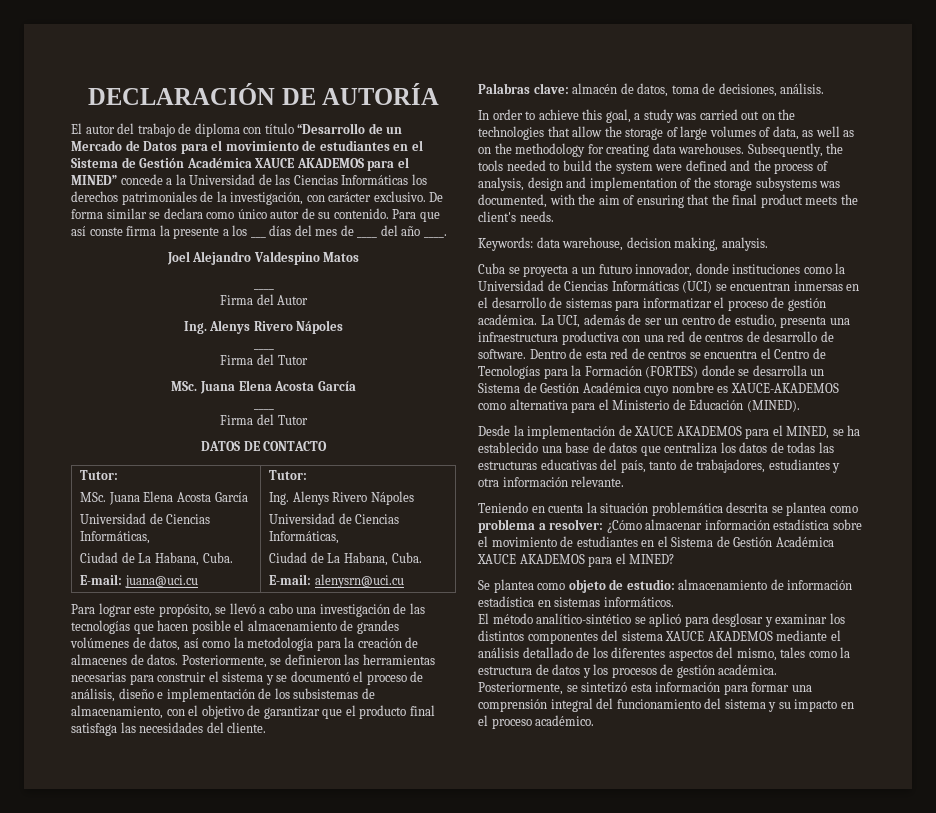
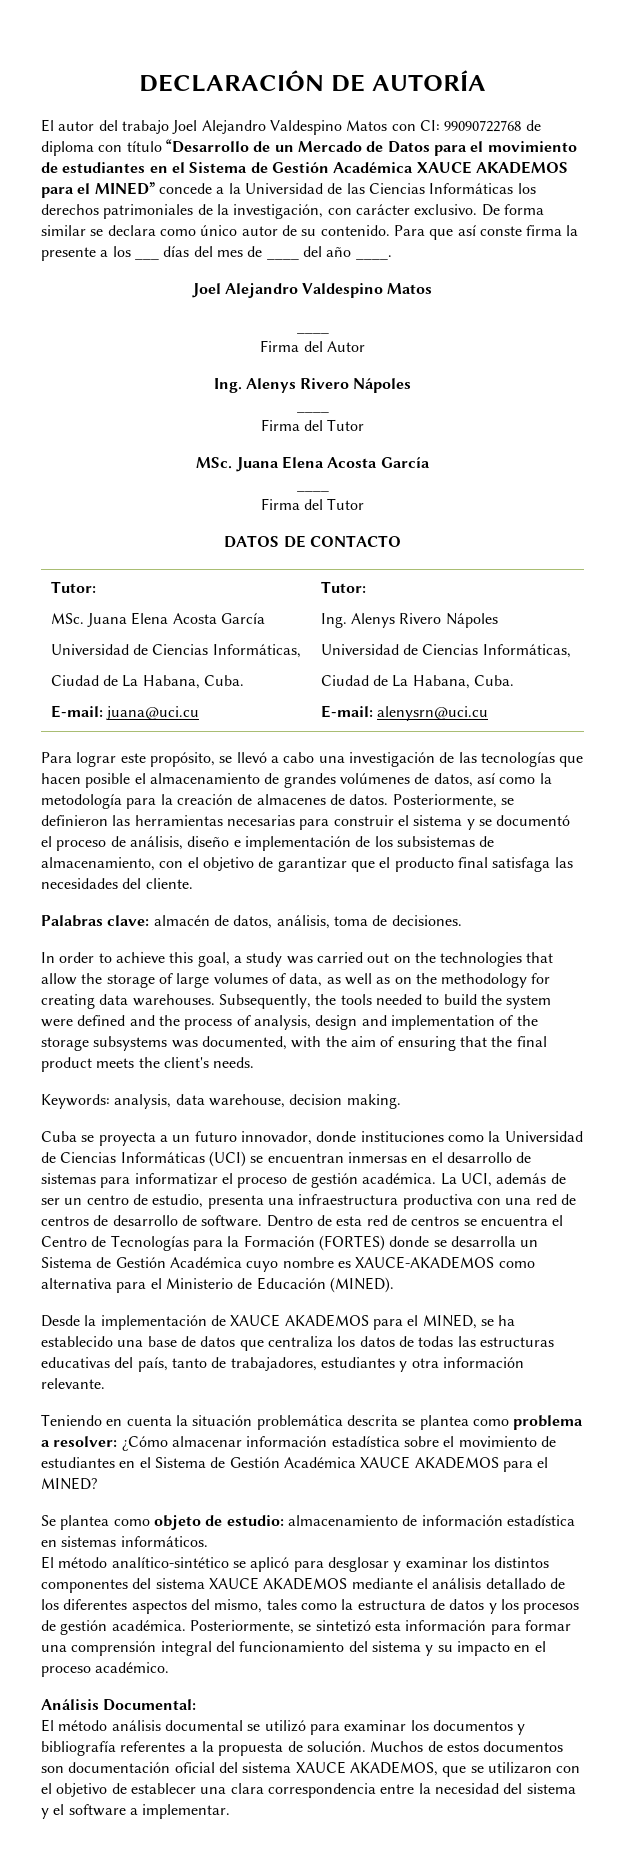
(175, 130) none -> [172,120,522,135] Joel Alejandro Valdespino Matos con CI: 99090722768
(669, 90) none -> [276,915,330,929] análisis,
[718,83,825,97] decisiones, análisis. -> [391,915,462,926] decisiones.
(533, 244) none -> [114,1094,172,1109] analysis,
[674,237,768,251] making, analysis. -> [346,1094,401,1109] making.
(595, 720) none -> [41,1699,197,1711] [41,1719,526,1735] [41,1741,564,1756] [41,1761,581,1777] [41,1783,576,1798] [41,1804,231,1819] // Análisis Documental: // El método análisis documental se utilizó para examinar los documentos y bibliografía referentes a la propuesta de solución. Muchos de estos documentos son documentación oficial del sistema XAUCE AKADEMOS, que se utilizaron con el objetivo de establecer una clara correspondencia entre la necesidad del sistema y el software a implementar.

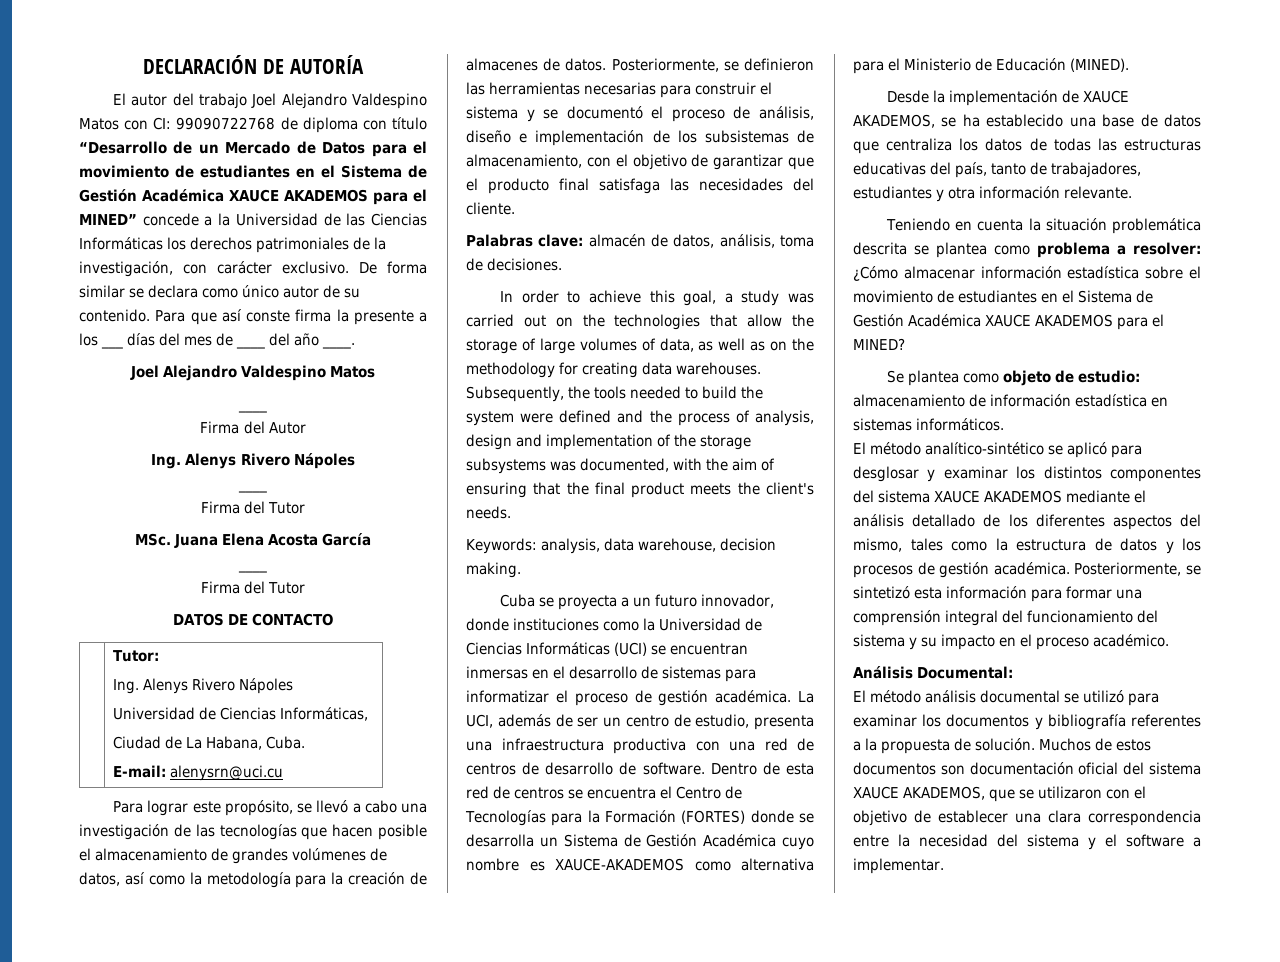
[50,581,96,593] [50,612,266,627] [50,644,301,658] [50,675,245,689] [50,705,200,720] Tutor: // MSc. Juana Elena Acosta García // Universidad de Ciencias Informáticas, // Ciudad de La Habana, Cuba. // E-mail: juana@uci.cu -> (334, 619) none
[284,1314,477,1330] AKADEMOS para el MINED, -> [853,114,935,128] AKADEMOS,

